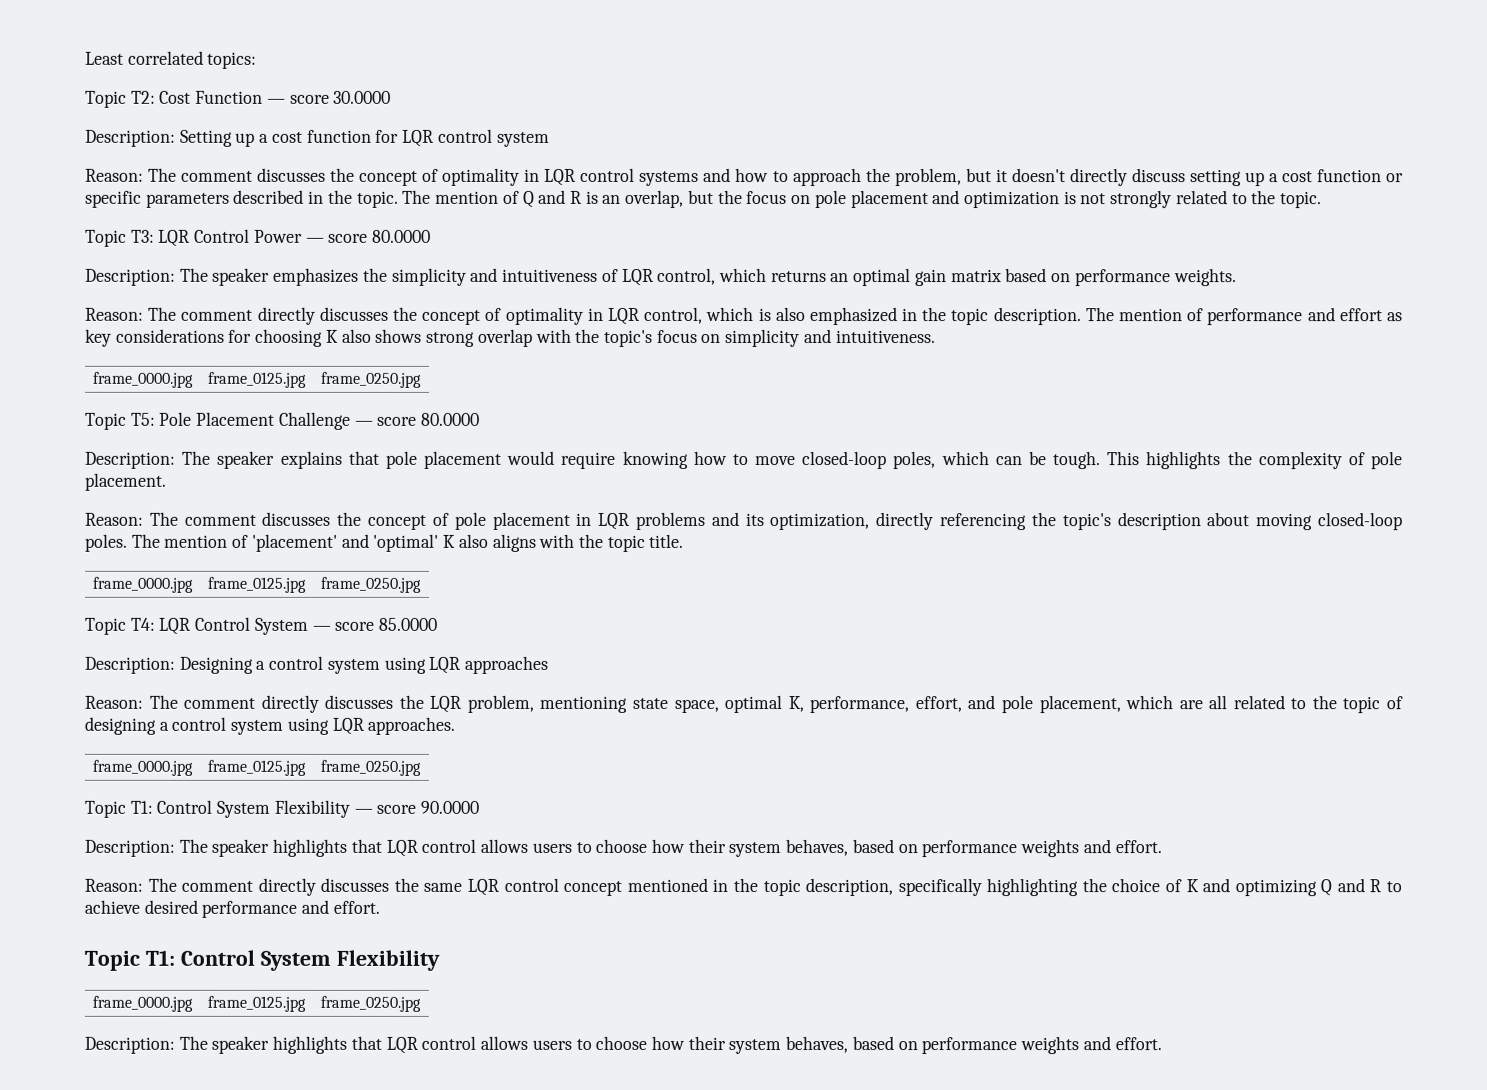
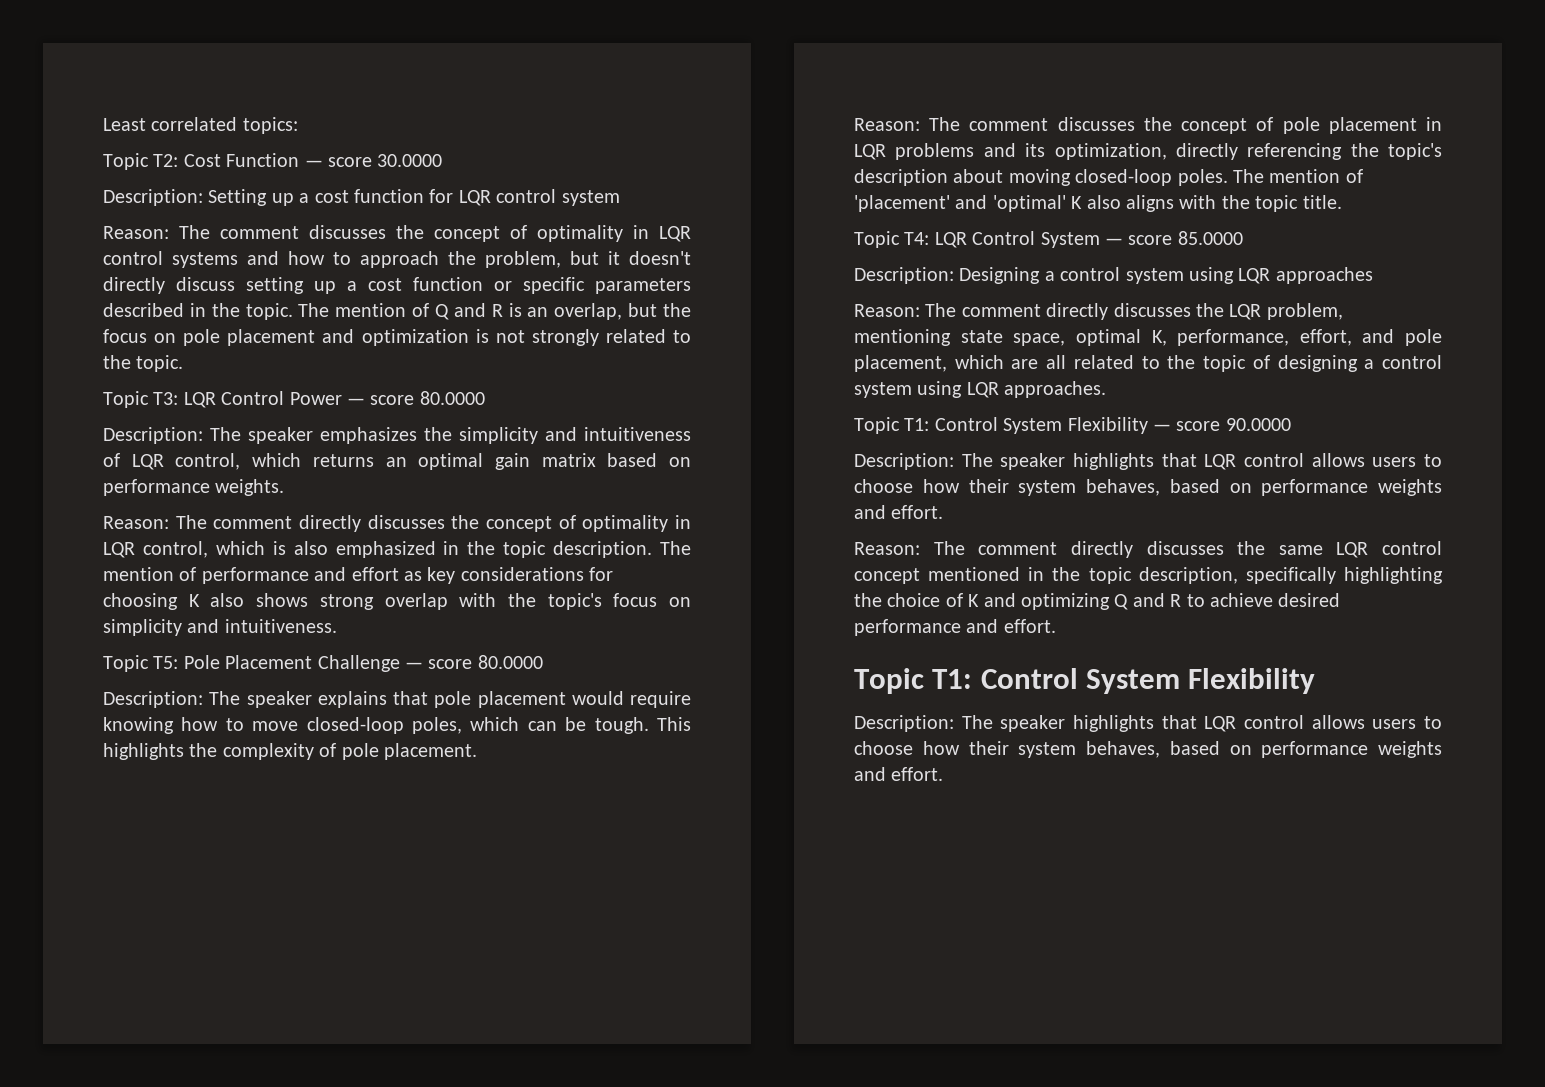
[92,371,194,388] [207,371,307,388] [320,371,422,388] // frame_0000.jpg | frame_0125.jpg | frame_0250.jpg -> (337, 626) none
[91,576,193,593] [206,576,306,593] [319,576,421,593] // frame_0000.jpg | frame_0125.jpg | frame_0250.jpg -> (1342, 202) none
[91,759,193,776] [206,759,306,776] [319,759,421,776] // frame_0000.jpg | frame_0125.jpg | frame_0250.jpg -> (1107, 389) none
[91,995,193,1012] [206,995,306,1012] [319,995,421,1012] // frame_0000.jpg | frame_0125.jpg | frame_0250.jpg -> (1316, 681) none

